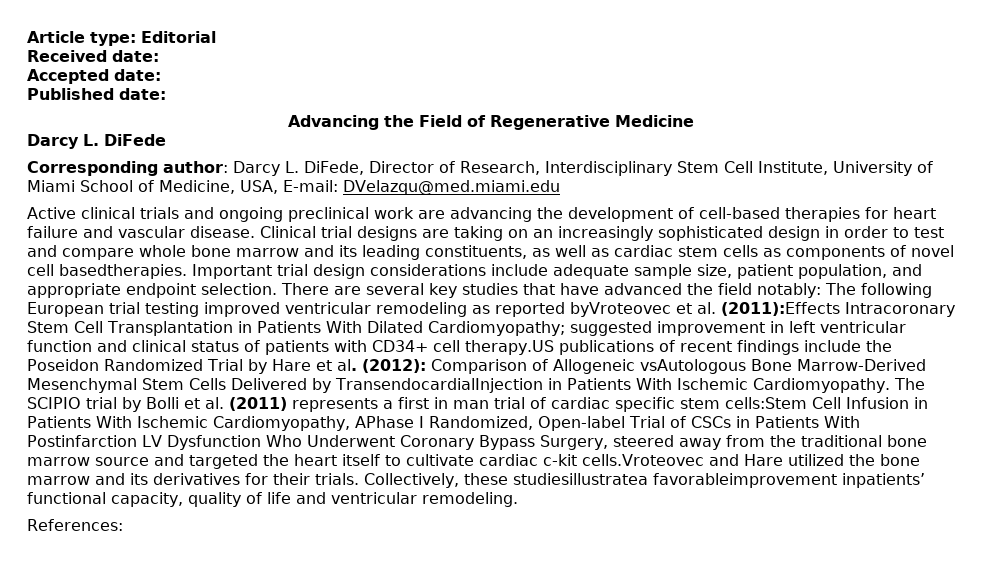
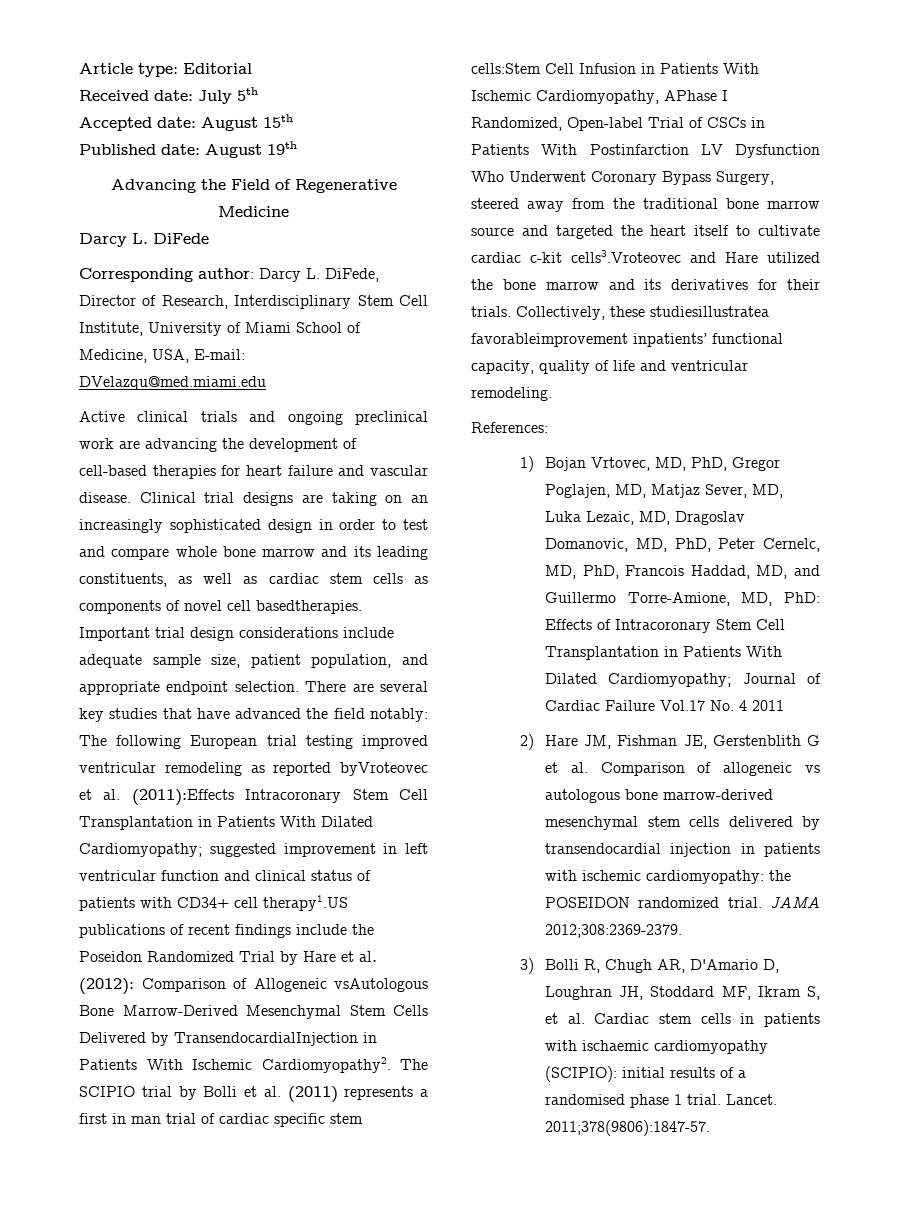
(159, 56) none -> [198,87,258,104] July 5th
(161, 75) none -> [201,114,293,131] August 15th
(166, 94) none -> [205,141,297,158] August 19th
[465,340,554,355] therapy.US -> [263,895,348,911] therapy1.US
[752,378,890,393] Cardiomyopathy. -> [261,1057,391,1073] Cardiomyopathy2.
[582,454,704,466] cells.Vroteovec -> [571,250,681,263] cells3.Vroteovec
(123, 525) none -> [520,456,780,472] [544,484,783,498] [544,511,745,525] [544,538,820,552] [544,565,820,579] [544,592,820,606] [544,619,785,633] [544,646,782,660] [544,673,821,687] [544,700,784,711] [520,734,820,750] [544,762,820,776] [544,789,773,803] [544,816,820,830] [544,843,820,857] [544,870,791,884] [544,896,820,908] [544,924,682,938] [520,958,779,974] [544,986,820,1000] [544,1013,820,1027] [544,1040,768,1054] [544,1066,746,1082] [544,1094,777,1108] [544,1120,710,1136] // 1) Bojan Vrtovec, MD, PhD, Gregor Poglajen, MD, Matjaz Sever, MD, Luka Lezaic, MD, Dragoslav Domanovic, MD, PhD, Peter Cernelc, MD, PhD, Francois Haddad, MD, and Guillermo Torre-Amione, MD, PhD: Effects of Intracoronary Stem Cell Transplantation in Patients With Dilated Cardiomyopathy; Journal of Cardiac Failure Vol.17 No. 4 2011 // 2) Hare JM, Fishman JE, Gerstenblith G et al. Comparison of allogeneic vs autologous bone marrow-derived mesenchymal stem cells delivered by transendocardial injection in patients with ischemic cardiomyopathy: the POSEIDON randomized trial. JAMA 2012;308:2369-2379. // 3) Bolli R, Chugh AR, D'Amario D, Loughran JH, Stoddard MF, Ikram S, et al. Cardiac stem cells in patients with ischaemic cardiomyopathy (SCIPIO): initial results of a randomised phase 1 trial. Lancet. 2011;378(9806):1847-57.

